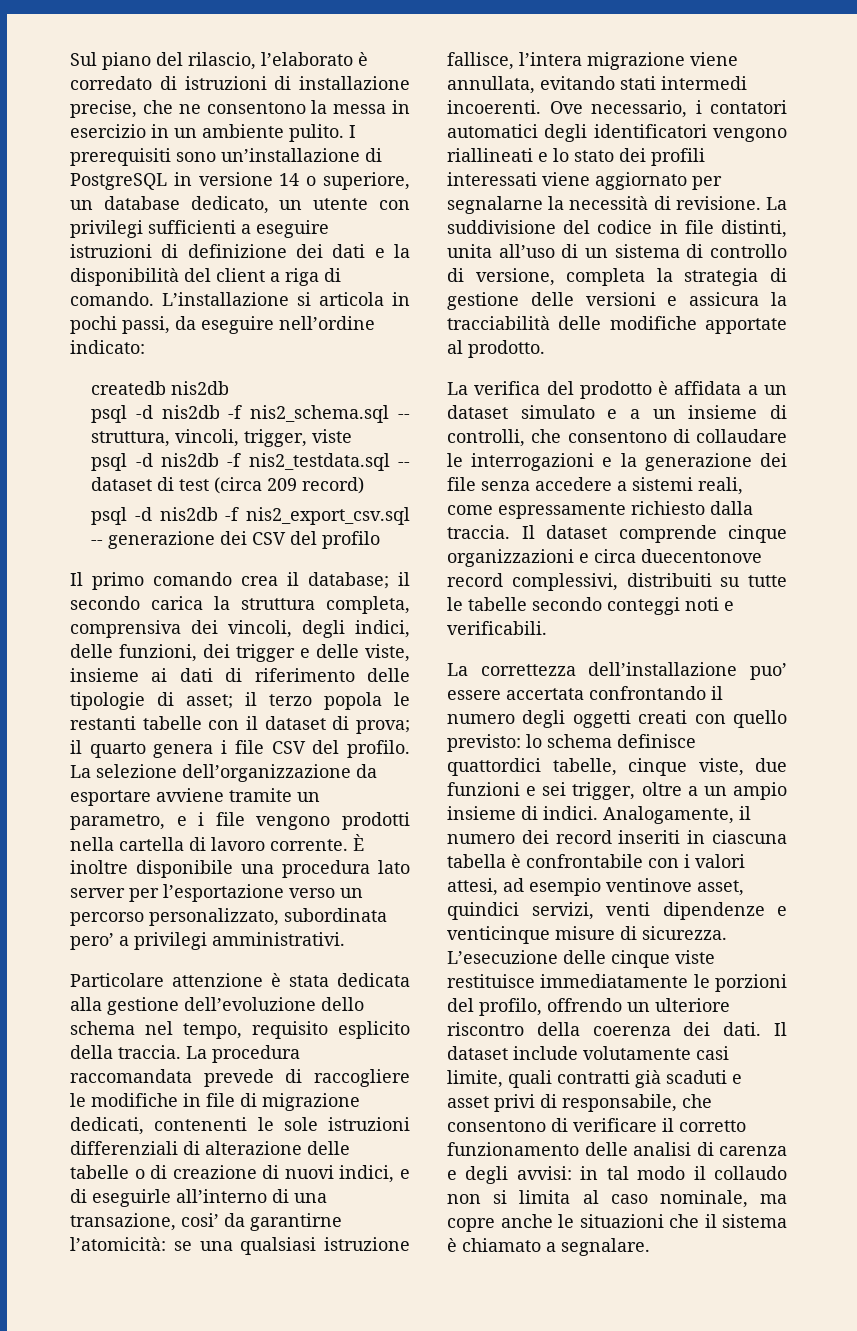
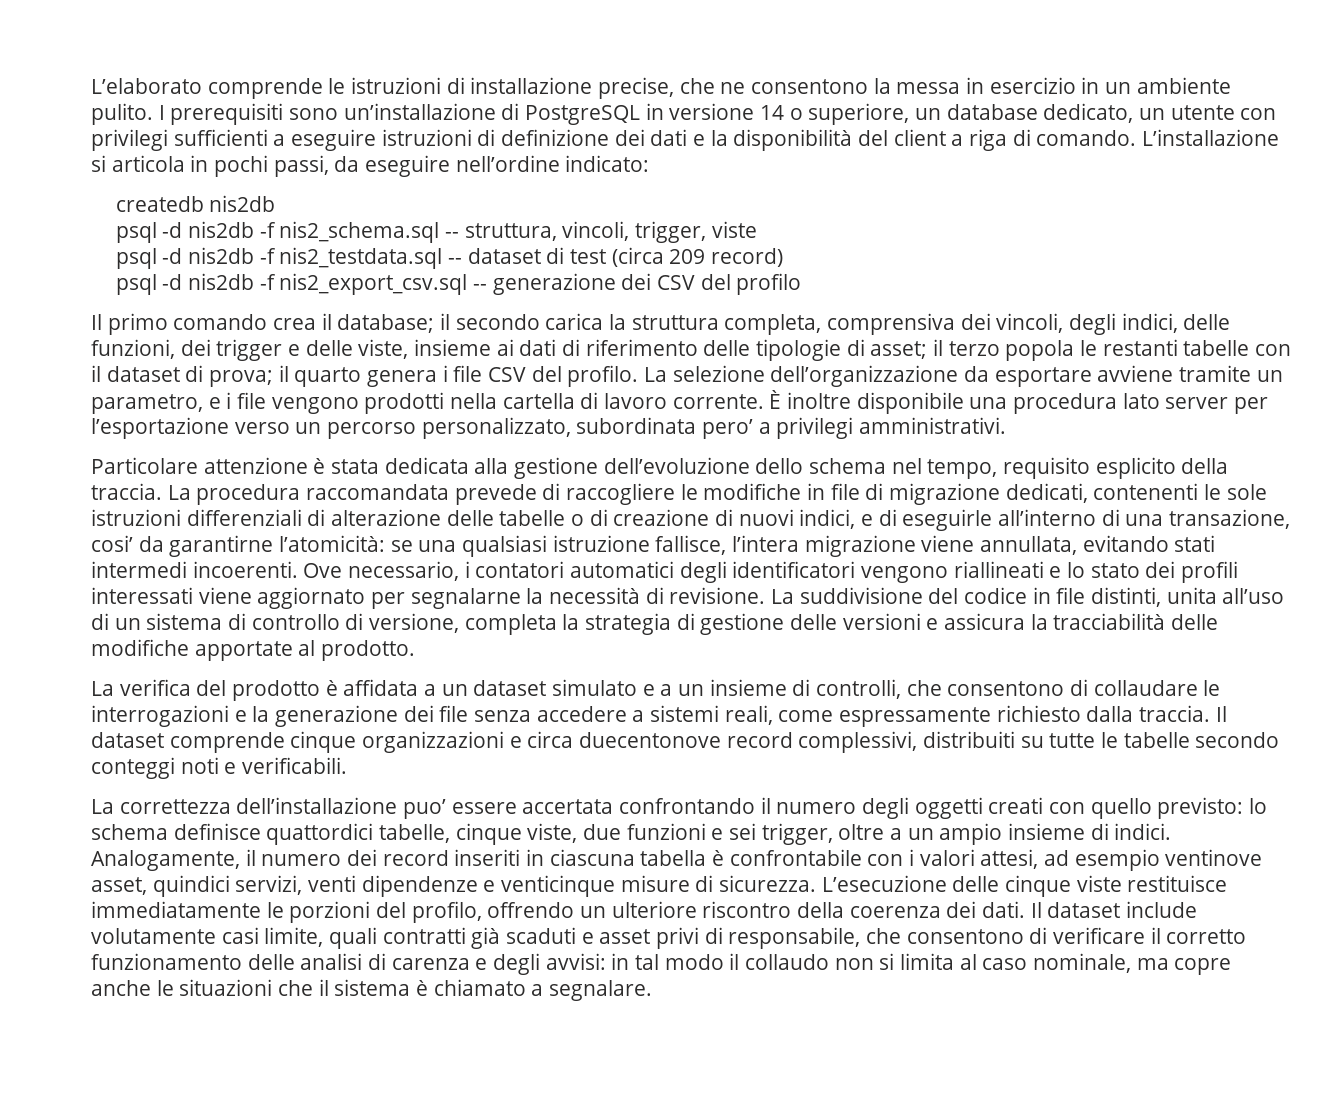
[70,52,368,70] [70,76,177,90] Sul piano del rilascio, l’elaborato è corredato di -> [91,78,346,99] L’elaborato comprende le

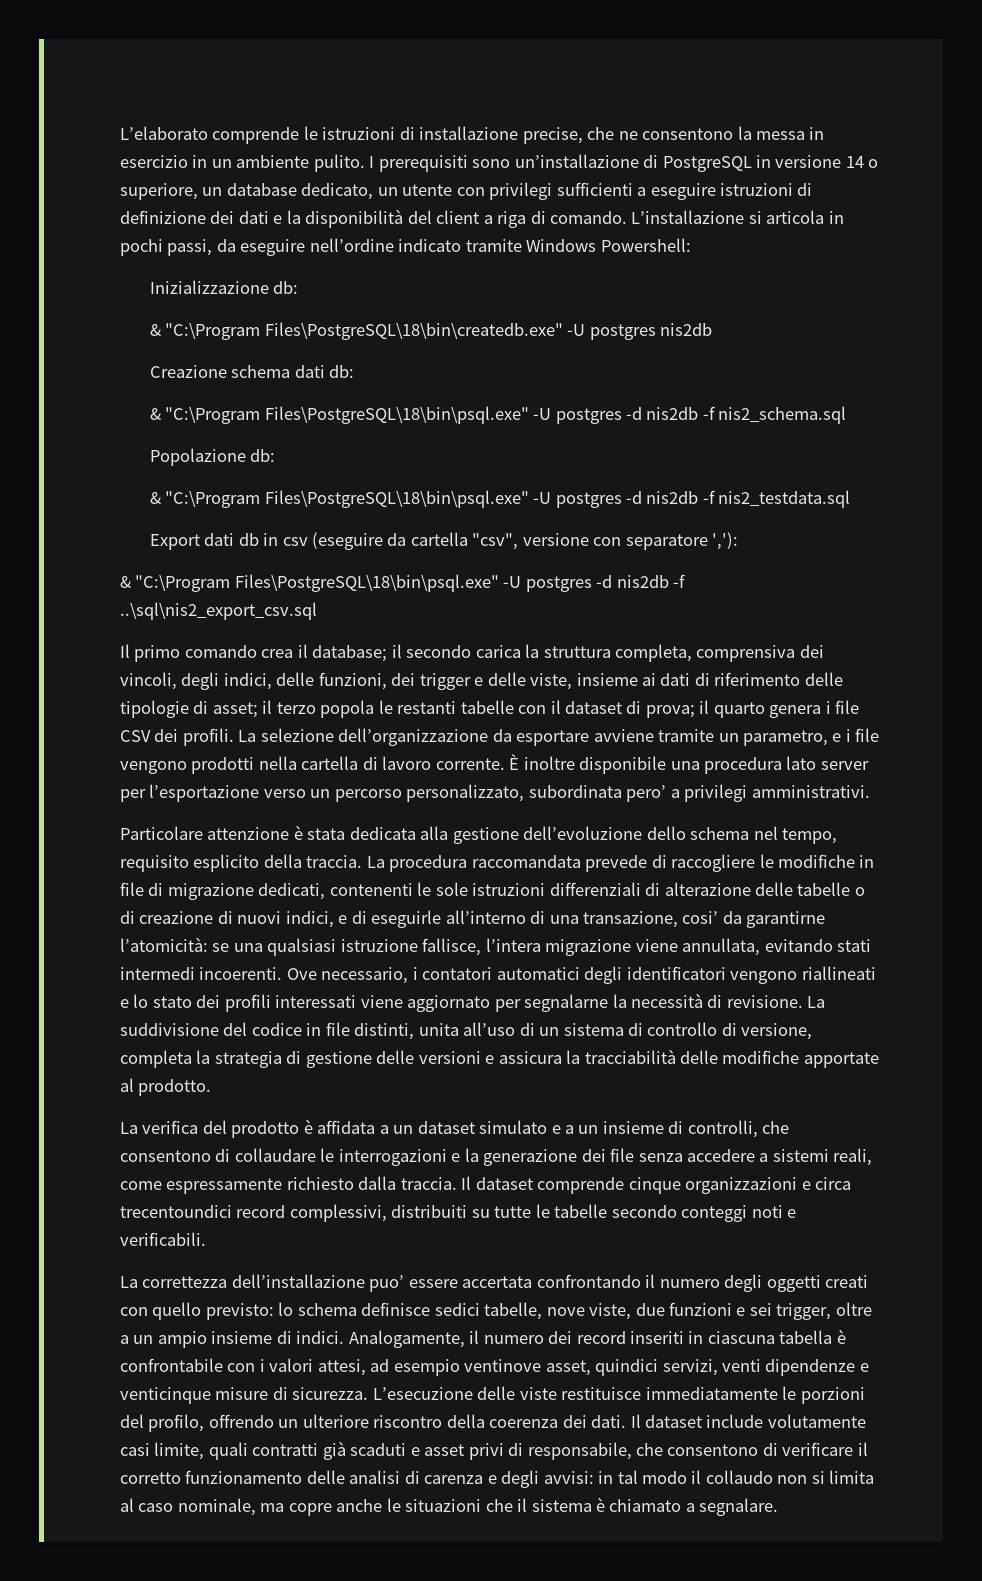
[565,155,650,172] [115,195,276,212] [115,221,757,243] [115,247,783,269] [115,273,802,295] indicato: // createdb nis2db // psql -d nis2db -f nis2_schema.sql -- struttura, vincoli, trigger, viste // psql -d nis2db -f nis2_testdata.sql -- dataset di test (circa 209 record) // psql -d nis2db -f nis2_export_csv.sql -- generazione dei CSV del profilo -> [398,238,691,252] [149,280,299,294] [149,322,712,340] [149,365,355,378] [149,406,847,424] [149,448,276,466] [149,490,851,508] [149,532,739,550] [120,574,686,592] [120,602,317,620] indicato tramite Windows Powershell: // Inizializzazione db: // & "C:\Program Files\PostgreSQL\18\bin\createdb.exe" -U postgres nis2db // Creazione schema dati db: // & "C:\Program Files\PostgreSQL\18\bin\psql.exe" -U postgres -d nis2db -f nis2_schema.sql // Popolazione db: // & "C:\Program Files\PostgreSQL\18\bin\psql.exe" -U postgres -d nis2db -f nis2_testdata.sql // Export dati db in csv (eseguire da cartella "csv", versione con separatore ','): // & "C:\Program Files\PostgreSQL\18\bin\psql.exe" -U postgres -d nis2db -f ..\sql\nis2_export_csv.sql
[531,365,639,387] del profilo. -> [154,728,234,746] dei profili.
[579,732,722,748] duecentonove -> [120,1205,232,1218] trecentoundici
[266,823,522,845] quattordici tabelle, cinque -> [434,1302,585,1320] sedici tabelle, nove
[1005,875,1072,897] cinque -> (516, 1393) none

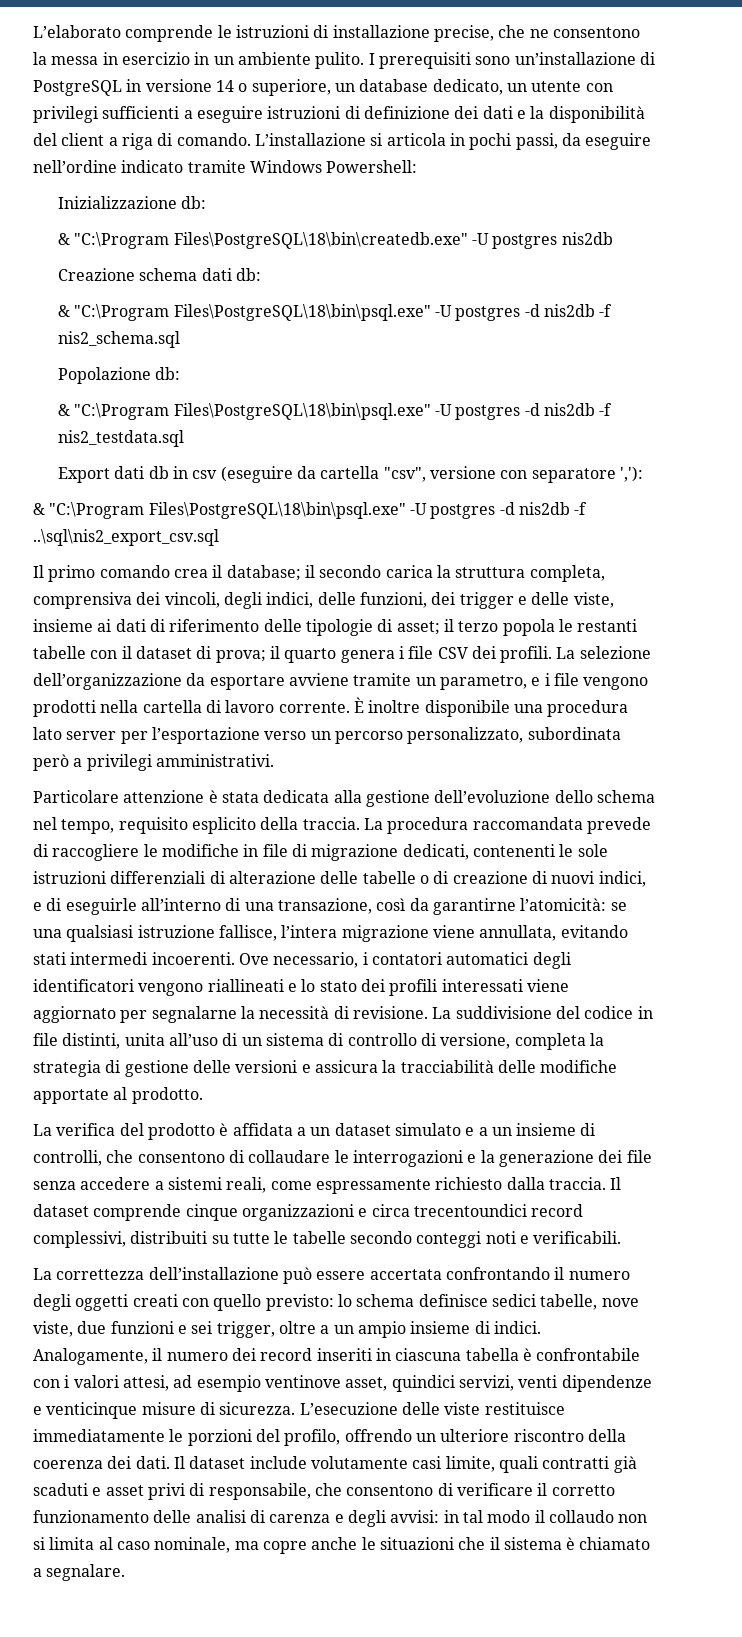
[626,785,667,802] pero’ -> [33,754,69,771] però
[682,911,719,924] cosi’ -> [376,898,406,911] così
[369,1275,405,1292] puo’ -> [282,1267,312,1284] può

